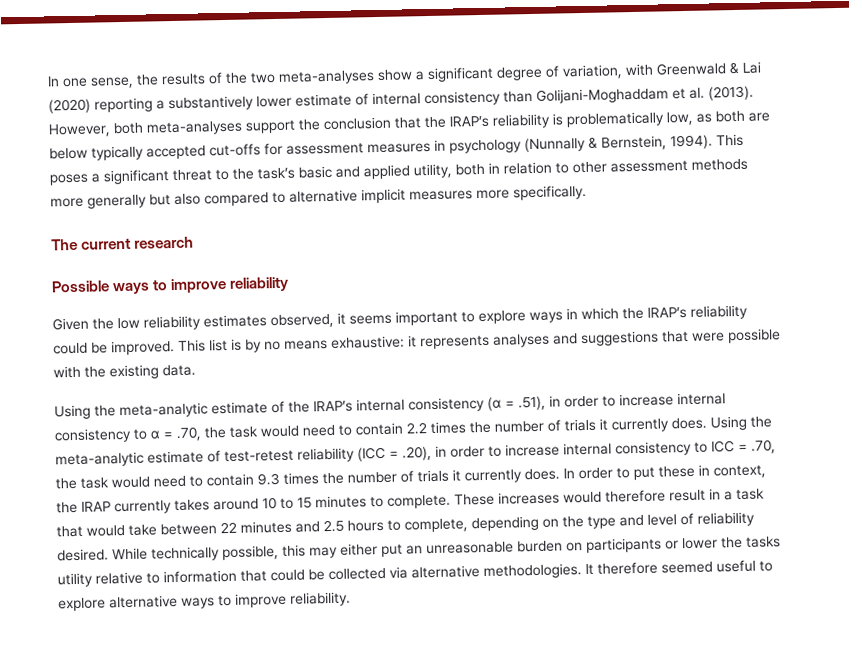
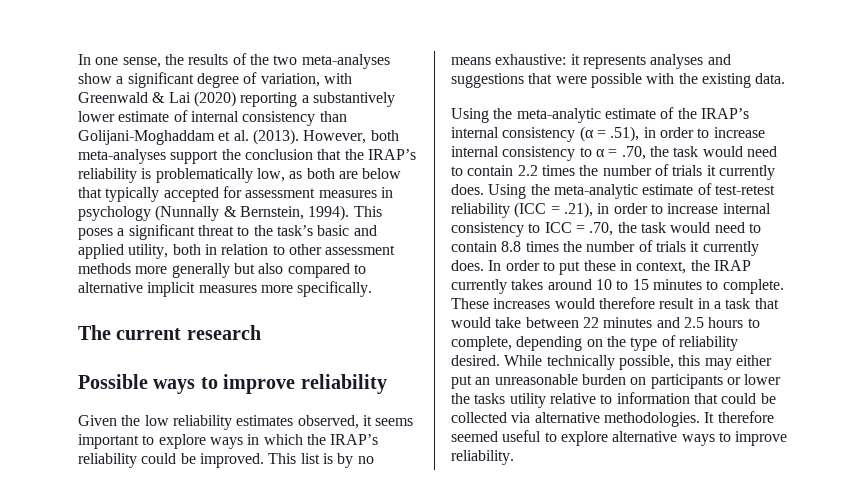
(88, 153) none -> [78,187,102,198] that
[209,143,261,157] cut-offs -> (219, 194) none
[402,446,432,461] .20), -> [563,202,593,218] .21),
[257,472,280,486] 9.3 -> [501,241,522,252] 8.8
[619,514,677,527] and level -> (658, 344) none

